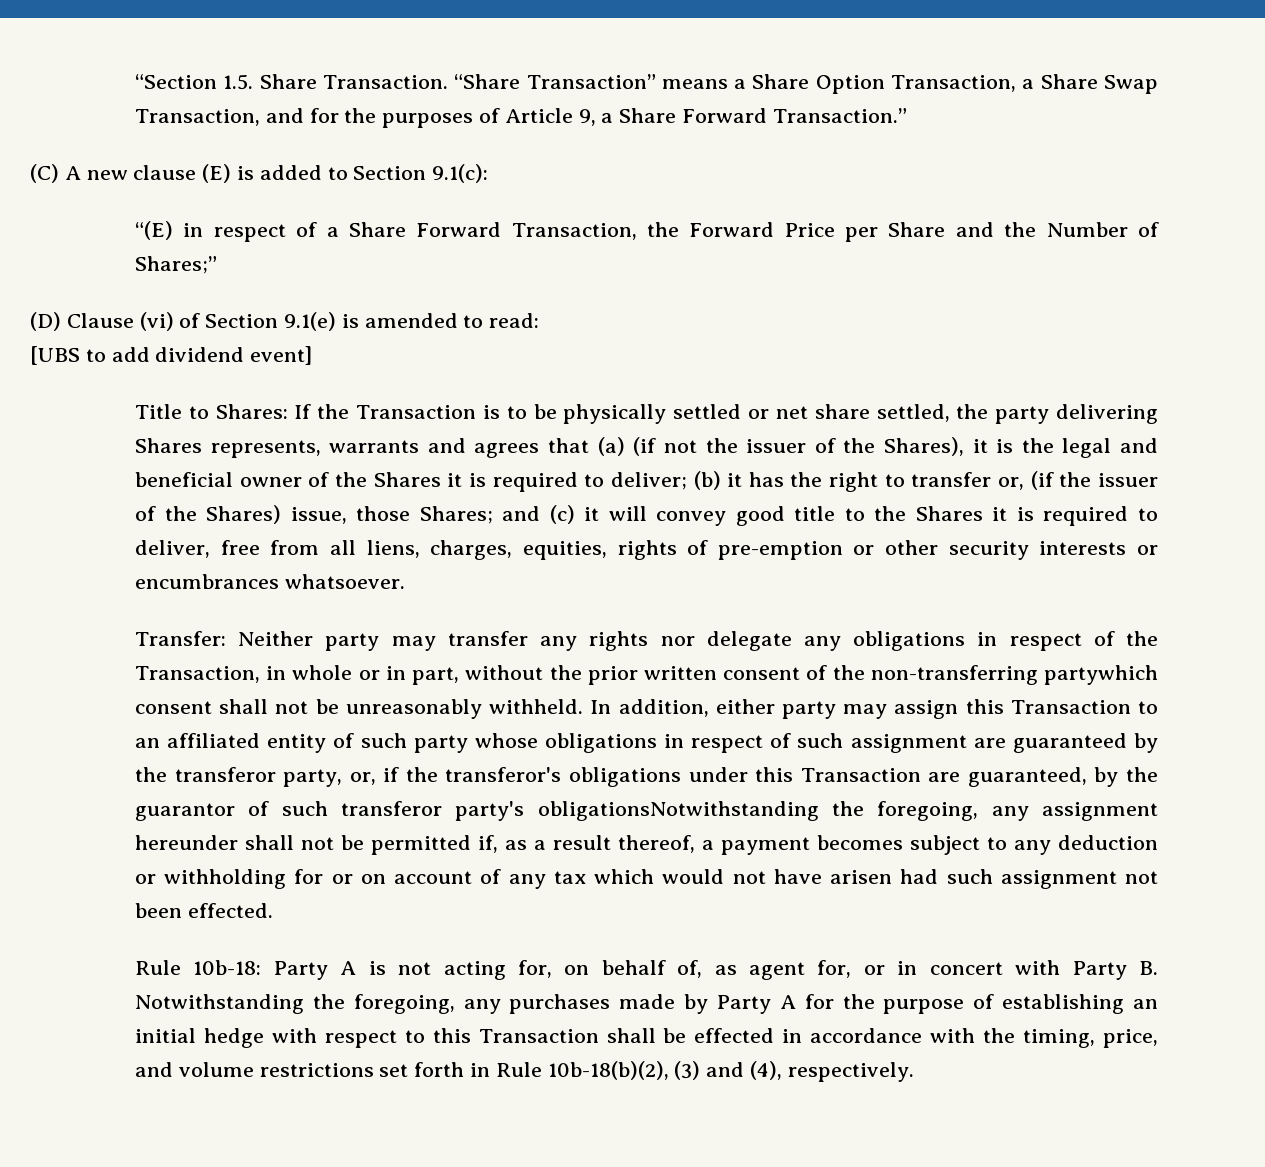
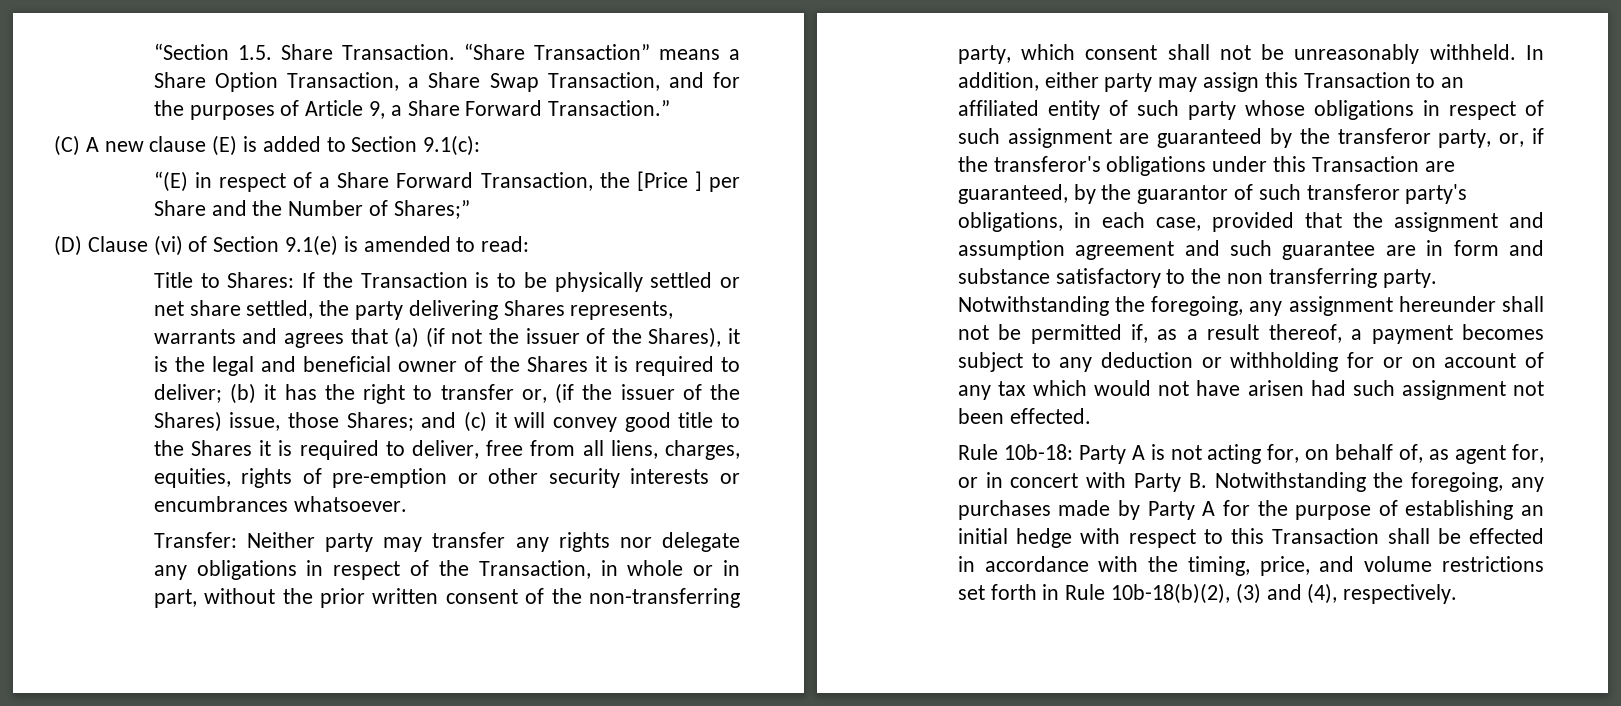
[689,222,835,237] Forward Price -> [636,171,702,191] [Price ]
[30,346,313,365] // [UBS to add dividend event] -> (530, 244) none
[1043,665,1158,685] partywhich -> [957,44,1076,64] party, which
[537,801,819,821] obligationsNotwithstanding -> [957,212,1544,232] [957,240,1545,260] [957,268,1437,288] [957,296,1109,316] obligations, in each case, provided that the assignment and assumption agreement and such guarantee are in form and substance satisfactory to the non transferring party. Notwithstanding

